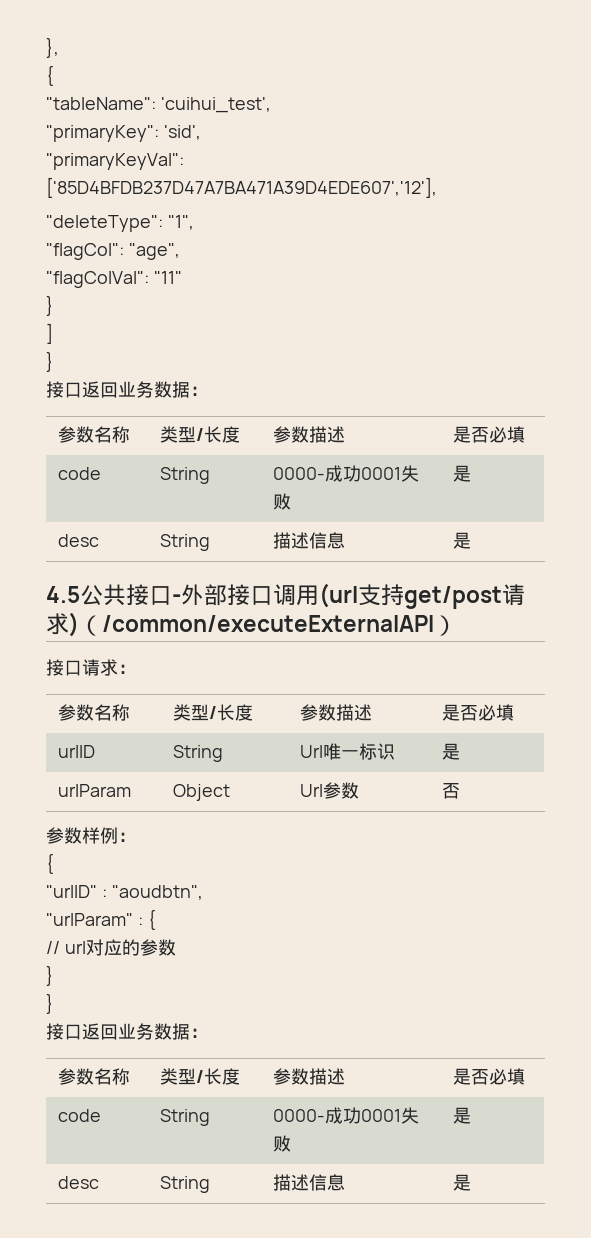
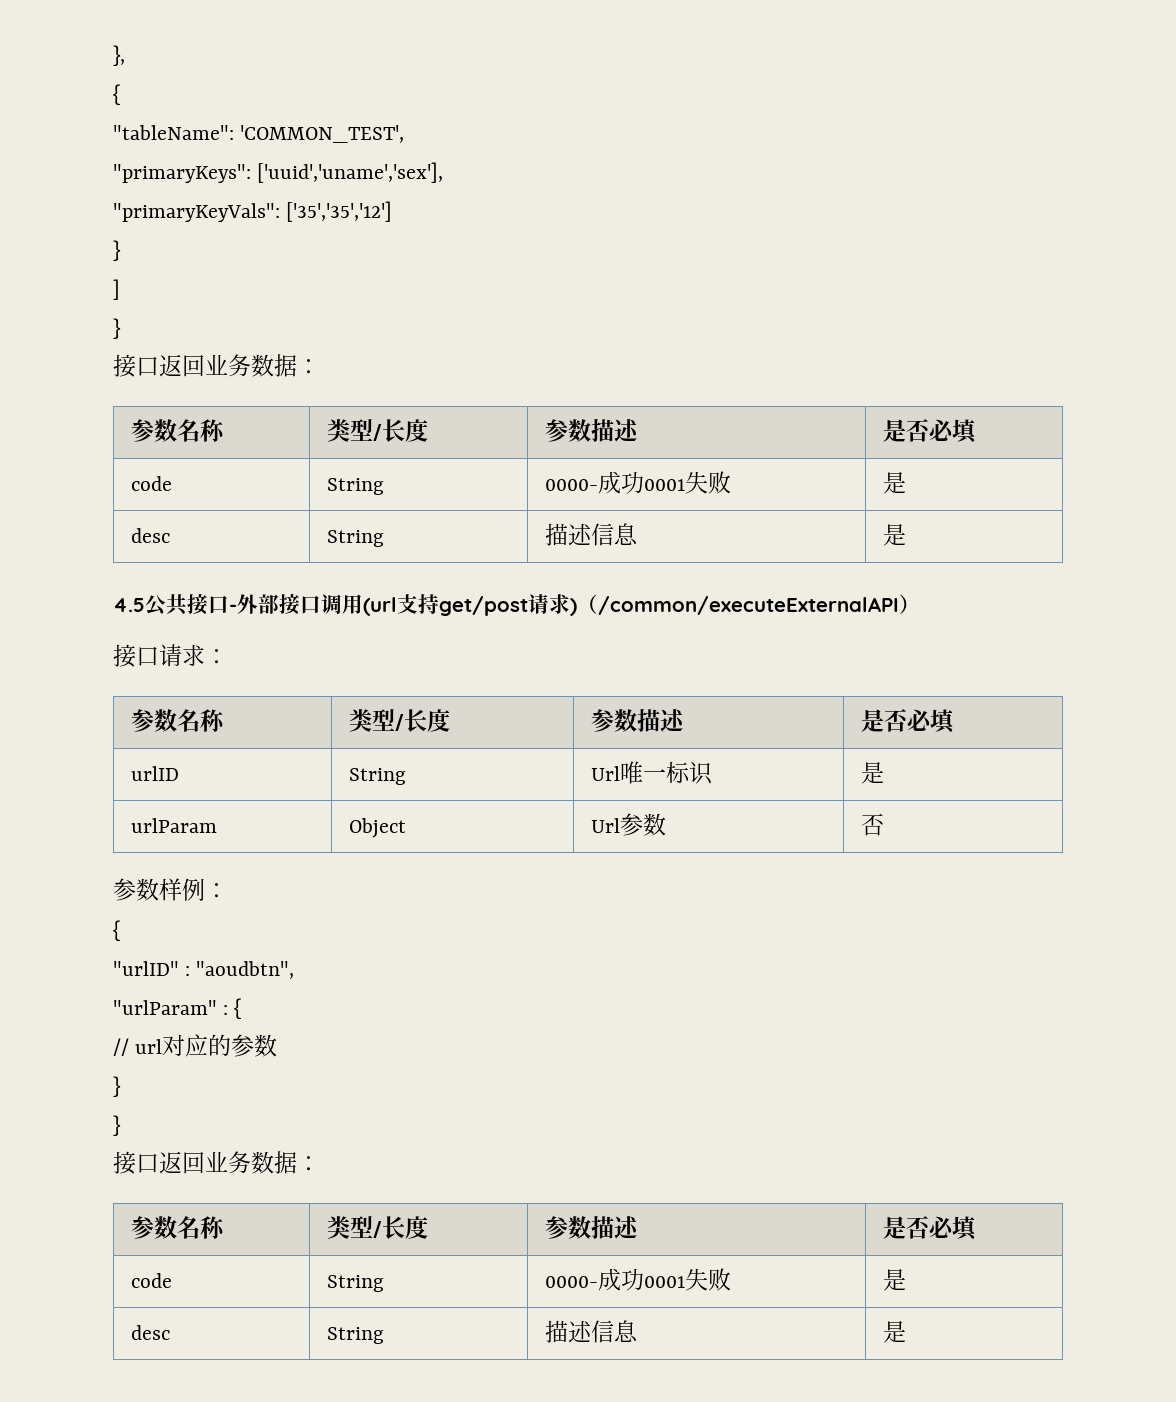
[160,97,271,113] [46,125,201,142] [46,153,184,170] [46,177,437,198] [46,215,194,232] [46,243,180,260] [46,271,182,288] 'cuihui_test', // "primaryKey": 'sid', // "primaryKeyVal": ['85D4BFDB237D47A7BA471A39D4EDE607','12'], // "deleteType": "1", // "flagCol": "age", // "flagColVal": "11" -> [240,125,405,143] [113,162,444,183] [113,201,393,222] 'COMMON_TEST', // "primaryKeys": ['uuid','uname','sex'], // "primaryKeyVals": ['35','35','12']

